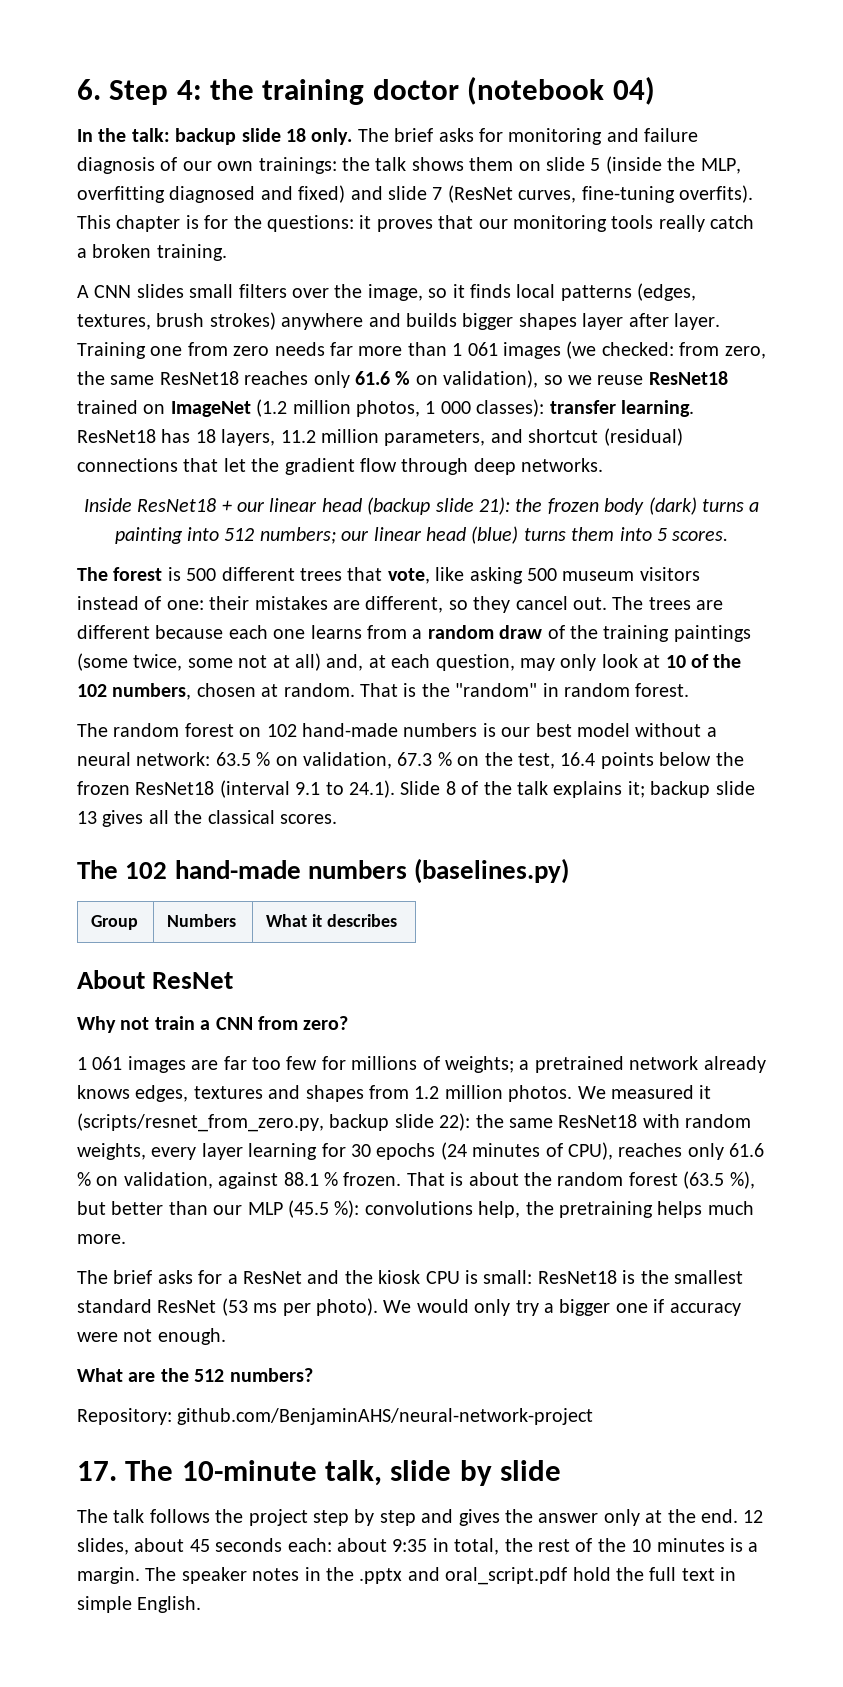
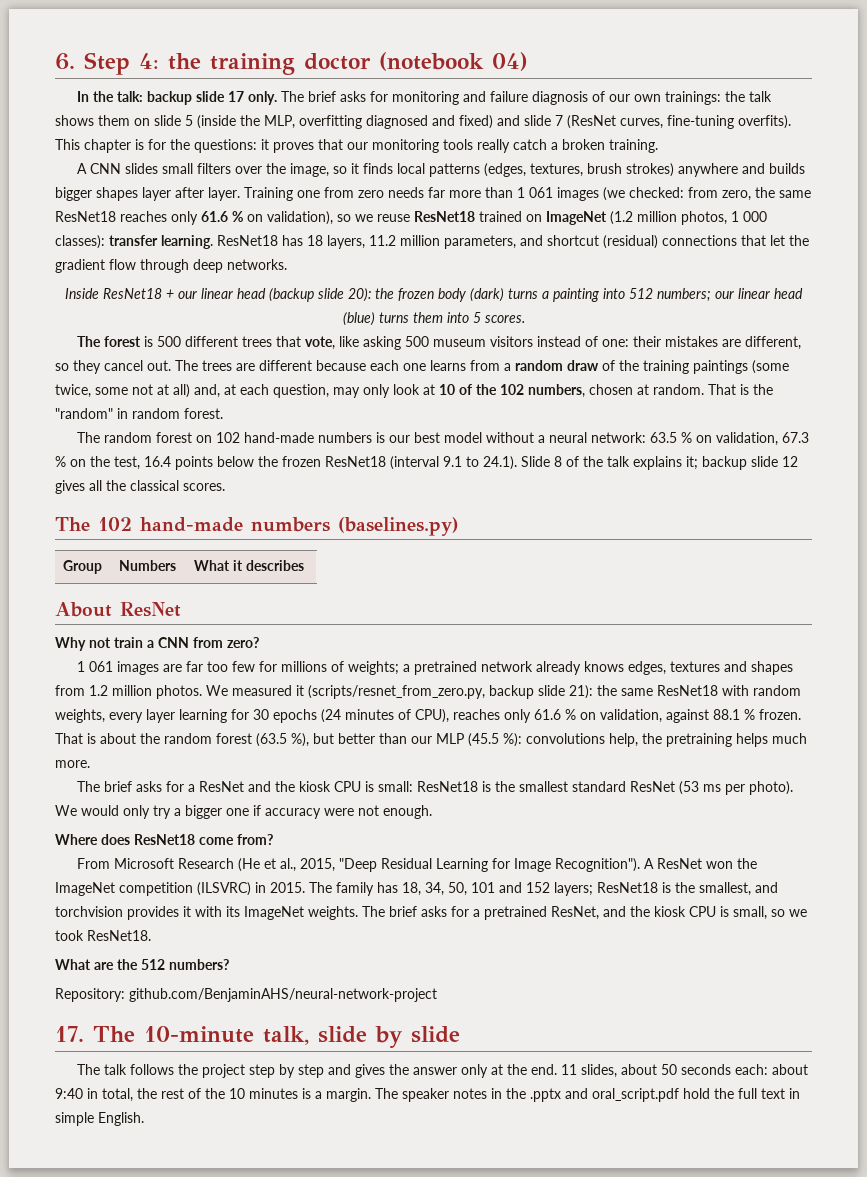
[286,128,306,142] 18 -> [227,91,244,102] 17
[478,497,510,515] 21): -> [348,288,371,302] 20):
[77,811,97,824] 13 -> [782,456,798,467] 12
[439,1113,471,1131] 22): -> [569,685,593,699] 21):
(226, 1336) none -> [55,834,273,845] [76,858,757,872] [55,882,778,896] [55,906,807,920] [55,930,151,941] // Where does ResNet18 come from? // From Microsoft Research (He et al., 2015, "Deep Residual Learning for Image Recognition"). A ResNet won the ImageNet competition (ILSVRC) in 2015. The family has 18, 34, 50, 101 and 152 layers; ResNet18 is the smallest, and torchvision provides it with its ImageNet weights. The brief asks for a pretrained ResNet, and the kiosk CPU is small, so we took ResNet18.
[743,1510,764,1523] 12 -> [560,1064,577,1075] 11
[189,1539,210,1552] 45 -> [660,1064,677,1075] 50
[392,1539,428,1552] 9:35 -> [55,1088,83,1099] 9:40

